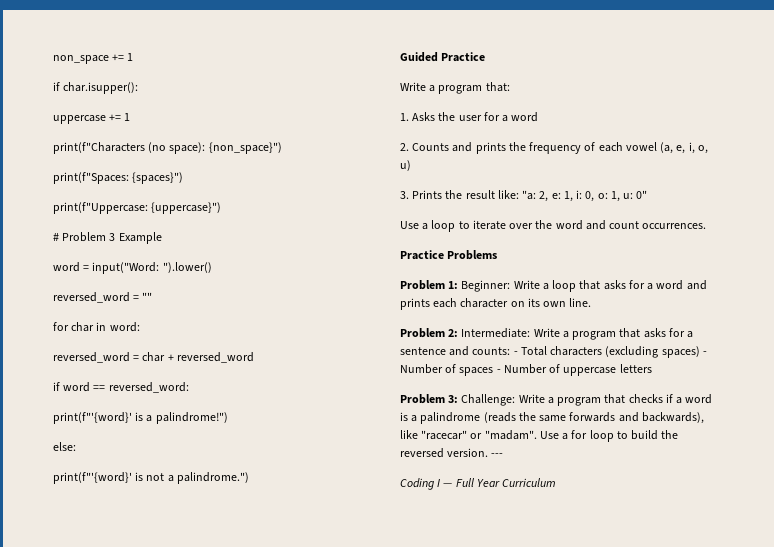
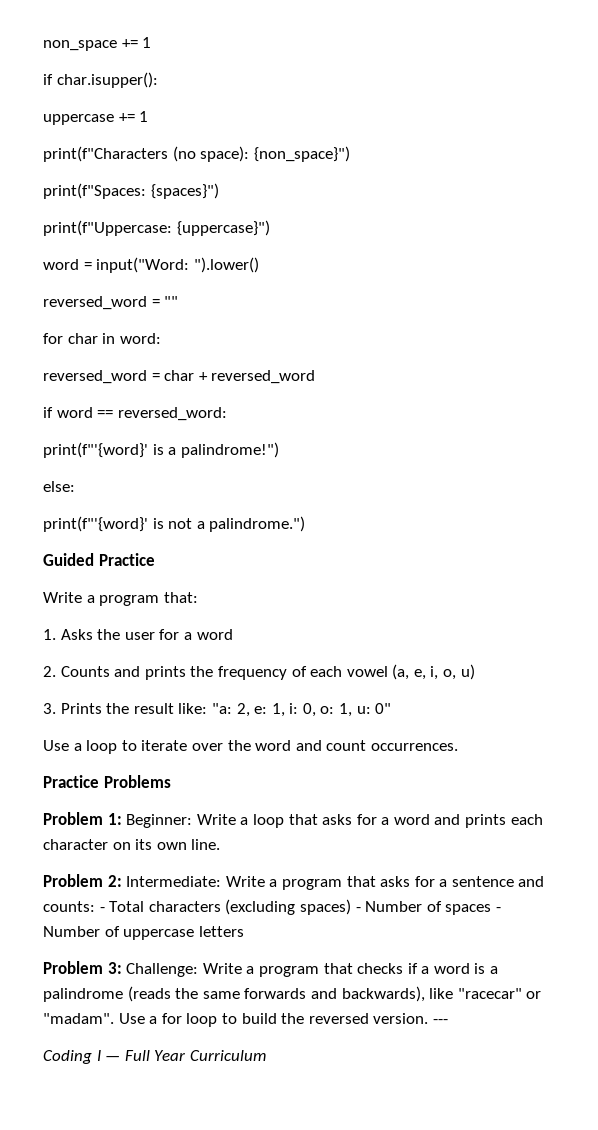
[53,232,162,244] // # Problem 3 Example -> (270, 228) none

